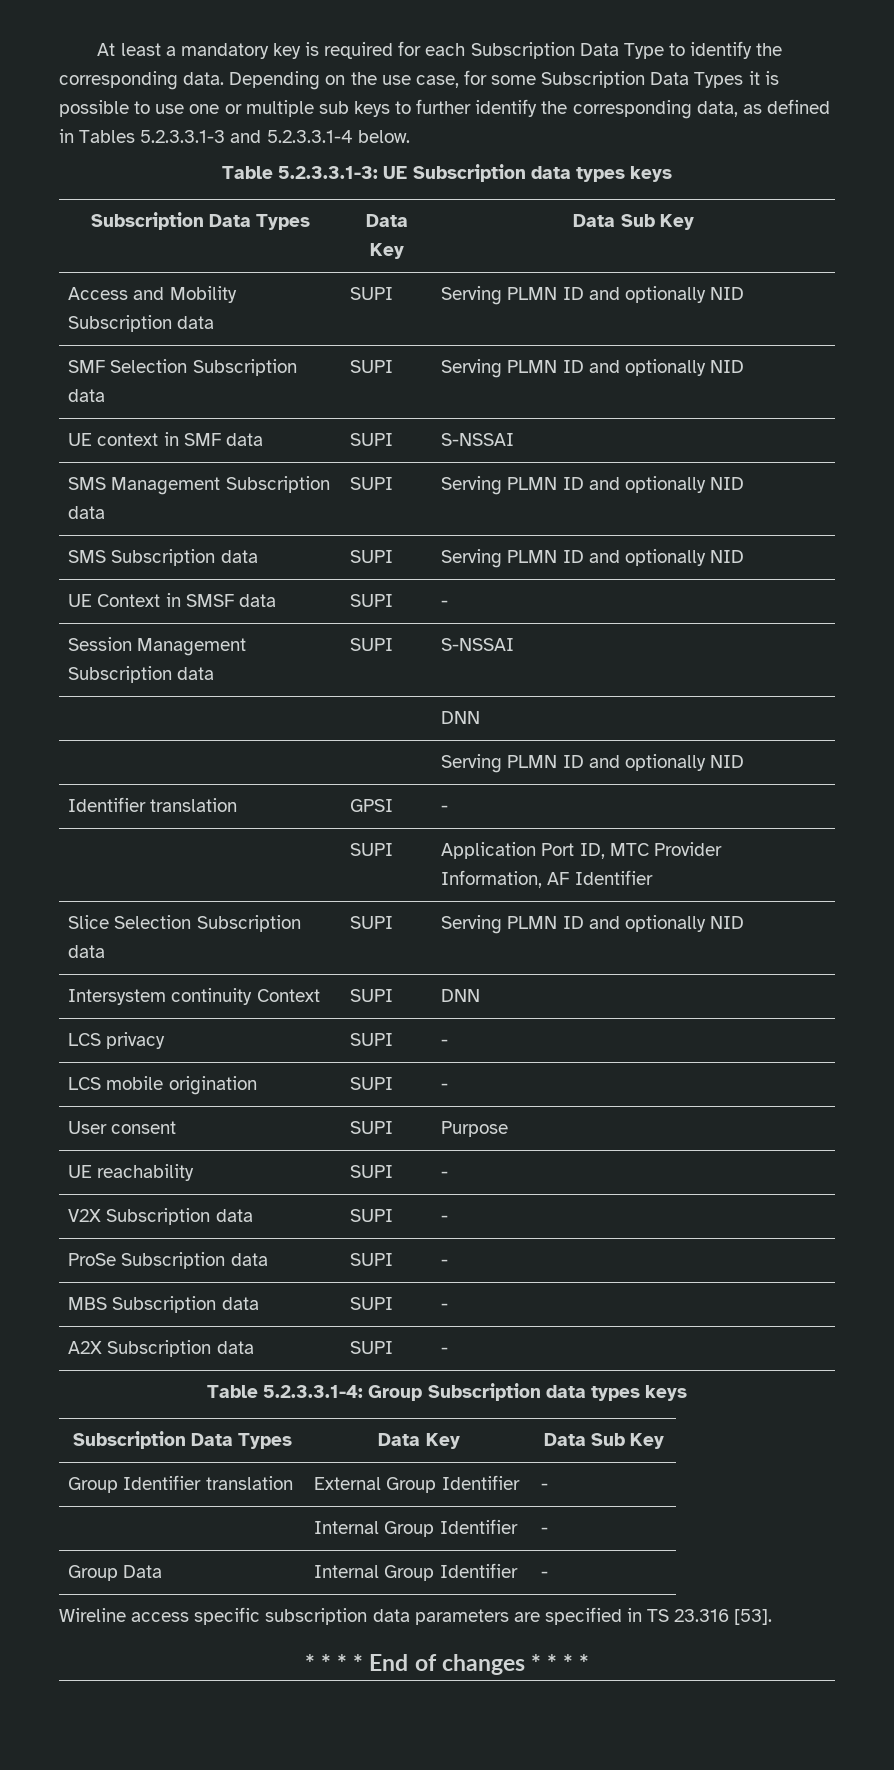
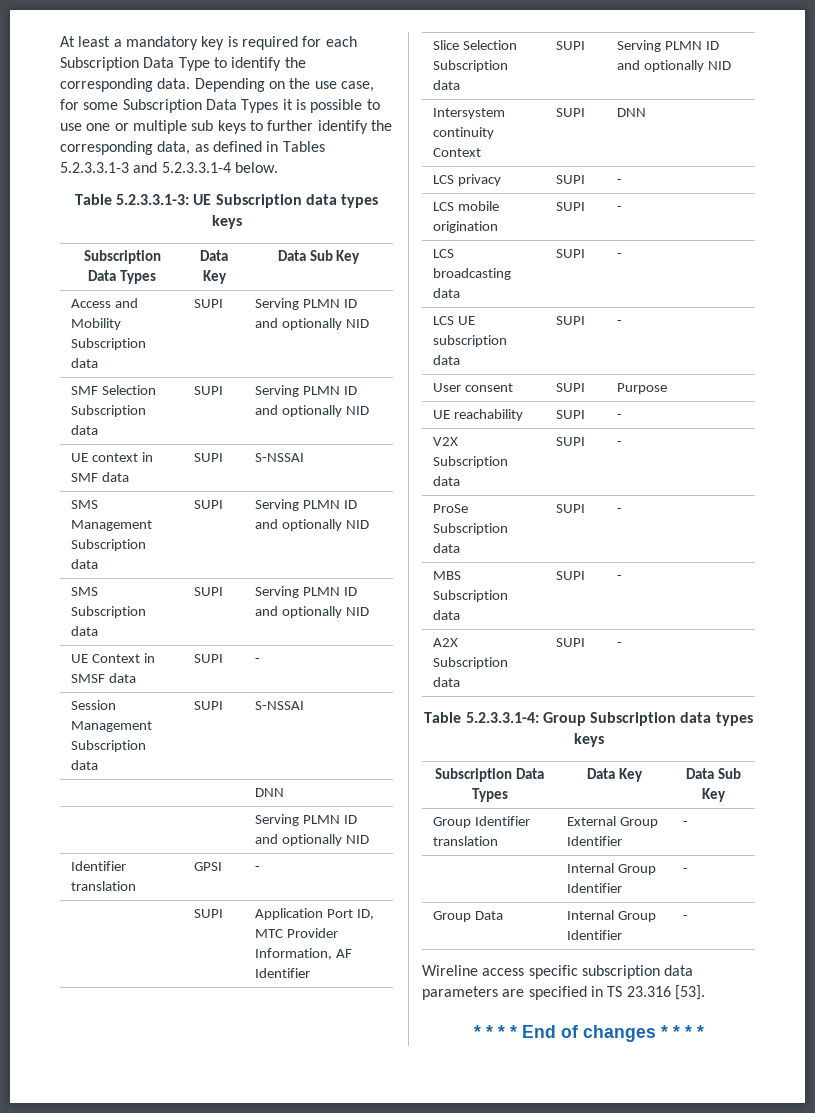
(449, 1086) none -> [433,249,455,258] [433,268,512,280] [433,288,461,298] [556,249,586,258] [617,253,623,258] [433,316,476,325] [433,335,508,347] [433,355,461,365] [556,316,586,325] [617,320,623,325] // LCS broadcasting data | SUPI | - // LCS UE subscription data | SUPI | -

